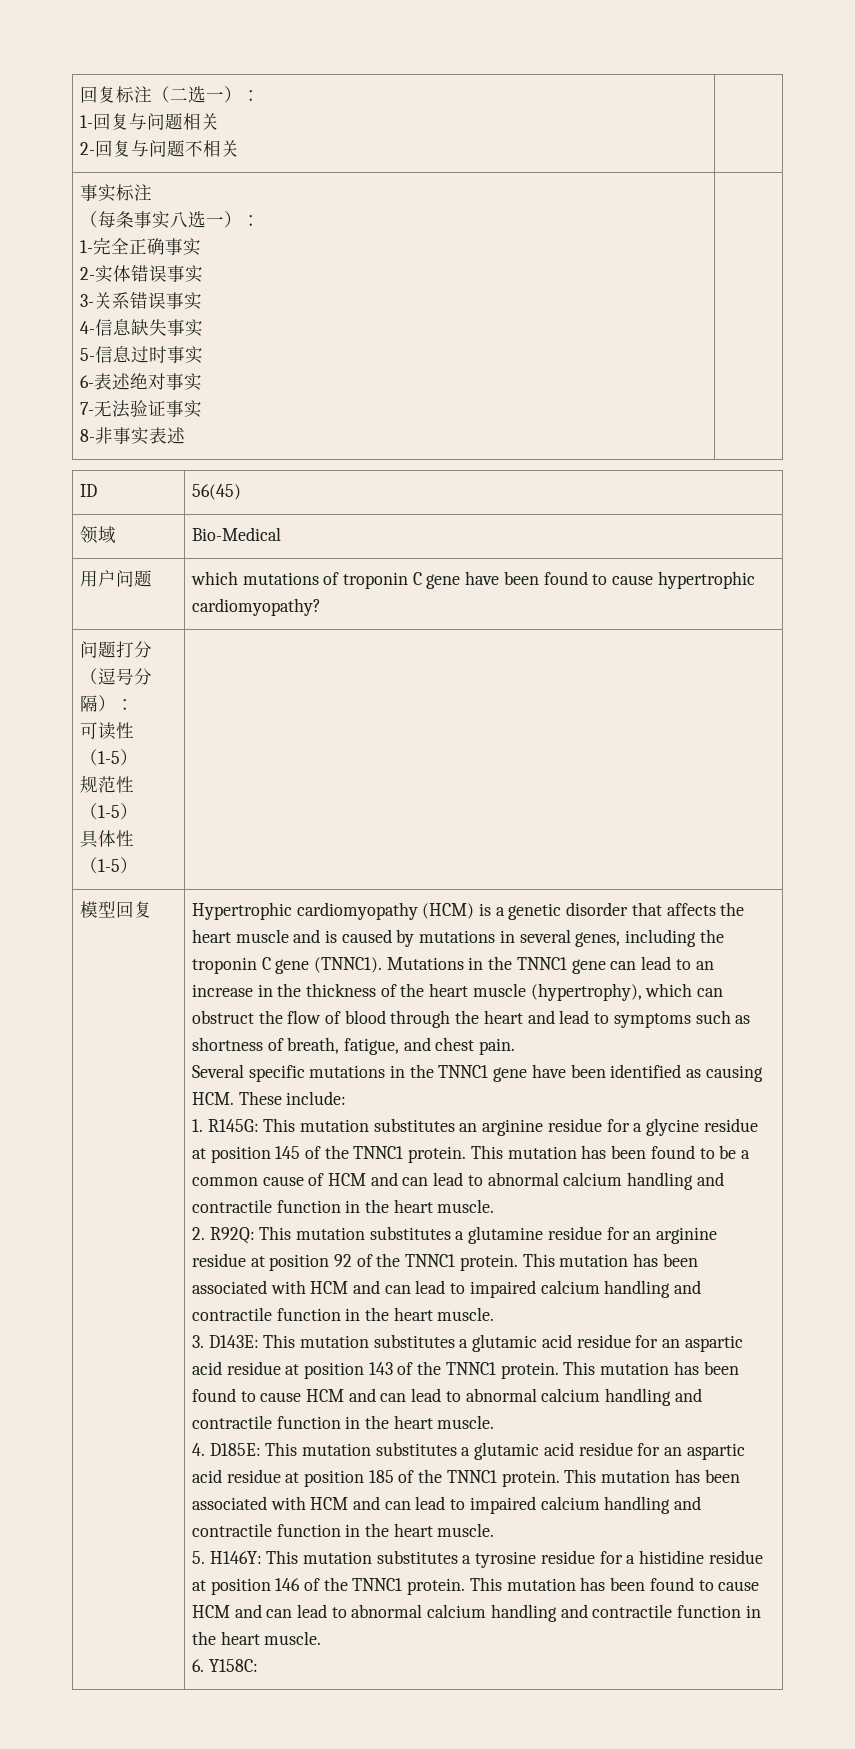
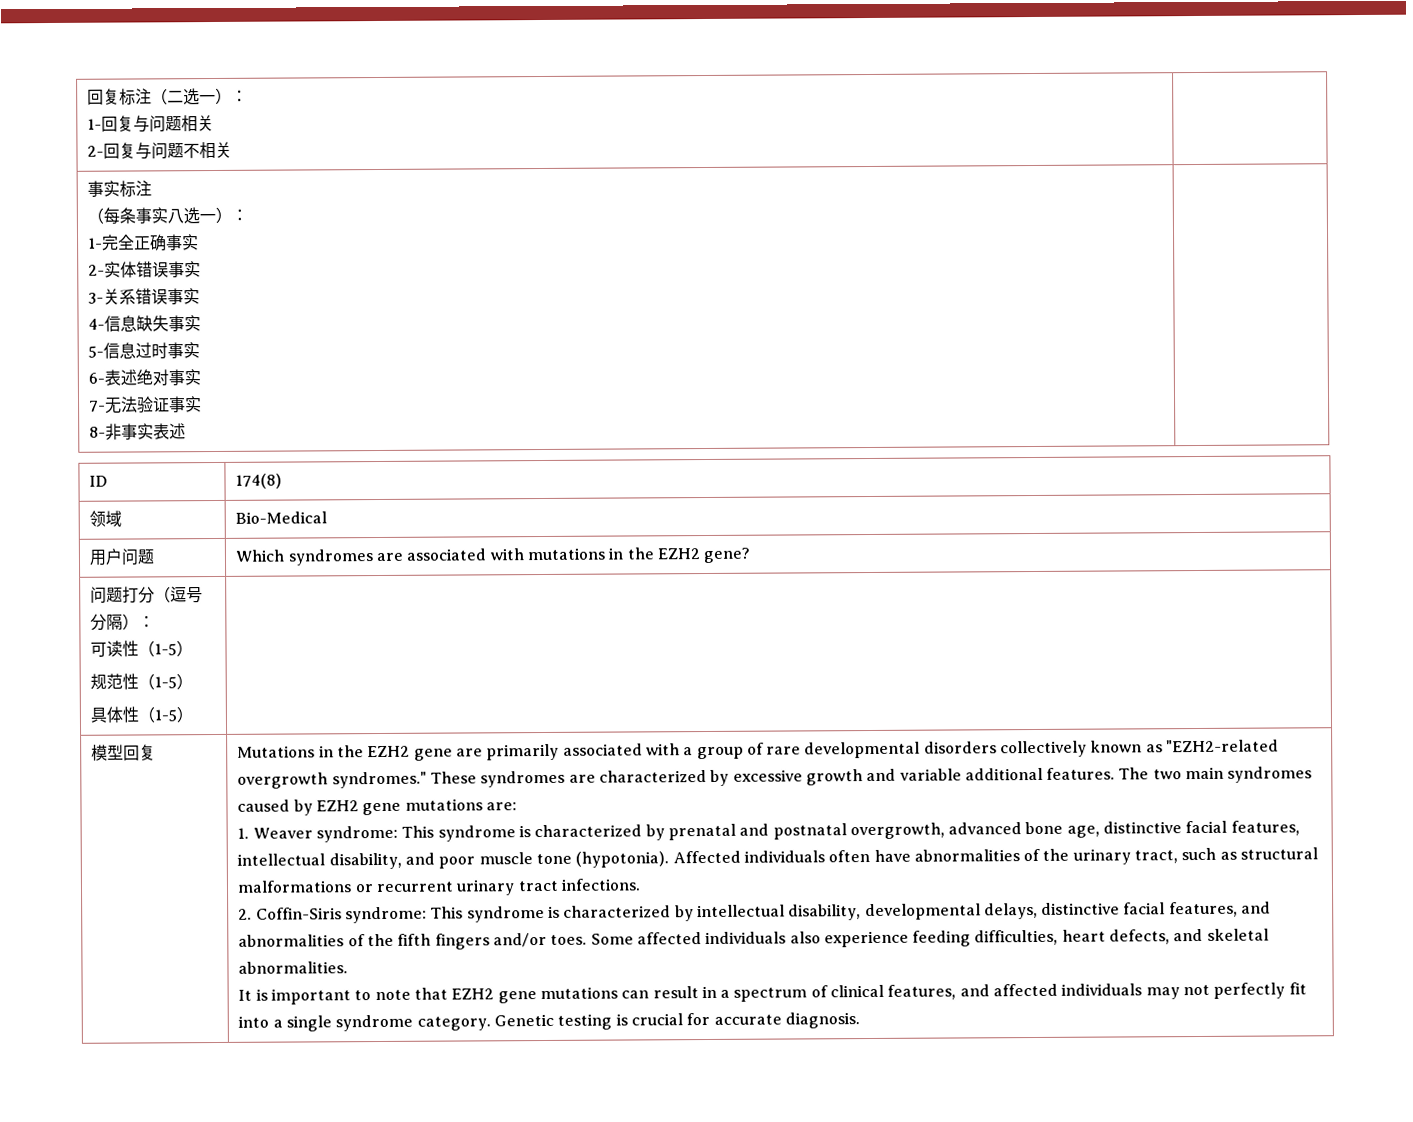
[191,484,241,500] 56(45) -> [235,473,283,489] 174(8)
[190,571,755,589] [191,598,321,616] which mutations of troponin C gene have been found to cause hypertrophic cardiomyopathy? -> [235,547,752,566] Which syndromes are associated with mutations in the EZH2 gene?
[191,902,745,920] [191,929,724,947] [191,956,714,974] [191,983,724,1001] [191,1010,751,1028] [191,1037,516,1055] [191,1064,763,1082] [191,1091,347,1105] [191,1118,758,1136] [191,1145,750,1163] [191,1172,724,1190] [191,1199,495,1213] [191,1226,718,1244] [191,1253,698,1271] [191,1280,702,1298] [191,1307,495,1321] [191,1334,743,1352] [191,1361,739,1379] [191,1388,702,1406] [191,1415,495,1429] [191,1442,745,1460] [191,1469,740,1487] [191,1496,702,1514] [191,1523,495,1537] [191,1550,763,1568] [191,1577,760,1595] [191,1604,761,1622] [191,1631,322,1645] [191,1659,258,1672] Hypertrophic cardiomyopathy (HCM) is a genetic disorder that affects the heart muscle and is caused by mutations in several genes, including the troponin C gene (TNNC1). Mutations in the TNNC1 gene can lead to an increase in the thickness of the heart muscle (hypertrophy), which can obstruct the flow of blood through the heart and lead to symptoms such as shortness of breath, fatigue, and chest pain. // Several specific mutations in the TNNC1 gene have been identified as causing HCM. These include: // 1. R145G: This mutation substitutes an arginine residue for a glycine residue at position 145 of the TNNC1 protein. This mutation has been found to be a common cause of HCM and can lead to abnormal calcium handling and contractile function in the heart muscle. // 2. R92Q: This mutation substitutes a glutamine residue for an arginine residue at position 92 of the TNNC1 protein. This mutation has been associated with HCM and can lead to impaired calcium handling and contractile function in the heart muscle. // 3. D143E: This mutation substitutes a glutamic acid residue for an aspartic acid residue at position 143 of the TNNC1 protein. This mutation has been found to cause HCM and can lead to abnormal calcium handling and contractile function in the heart muscle. // 4. D185E: This mutation substitutes a glutamic acid residue for an aspartic acid residue at position 185 of the TNNC1 protein. This mutation has been associated with HCM and can lead to impaired calcium handling and contractile function in the heart muscle. // 5. H146Y: This mutation substitutes a tyrosine residue for a histidine residue at position 146 of the TNNC1 protein. This mutation has been found to cause HCM and can lead to abnormal calcium handling and contractile function in the heart muscle. // 6. Y158C: -> [237,739,1280,761] [237,766,1313,789] [237,798,517,816] [237,820,1300,843] [237,847,1319,870] [237,878,641,896] [238,901,1272,924] [238,928,1269,950] [238,961,349,974] [238,982,1307,1005] [238,1012,860,1032] Mutations in the EZH2 gene are primarily associated with a group of rare developmental disorders collectively known as "EZH2-related overgrowth syndromes." These syndromes are characterized by excessive growth and variable additional features. The two main syndromes caused by EZH2 gene mutations are: // 1. Weaver syndrome: This syndrome is characterized by prenatal and postnatal overgrowth, advanced bone age, distinctive facial features, intellectual disability, and poor muscle tone (hypotonia). Affected individuals often have abnormalities of the urinary tract, such as structural malformations or recurrent urinary tract infections. // 2. Coffin-Siris syndrome: This syndrome is characterized by intellectual disability, developmental delays, distinctive facial features, and abnormalities of the fifth fingers and/or toes. Some affected individuals also experience feeding difficulties, heart defects, and skeletal abnormalities. // It is important to note that EZH2 gene mutations can result in a spectrum of clinical features, and affected individuals may not perfectly fit into a single syndrome category. Genetic testing is crucial for accurate diagnosis.

